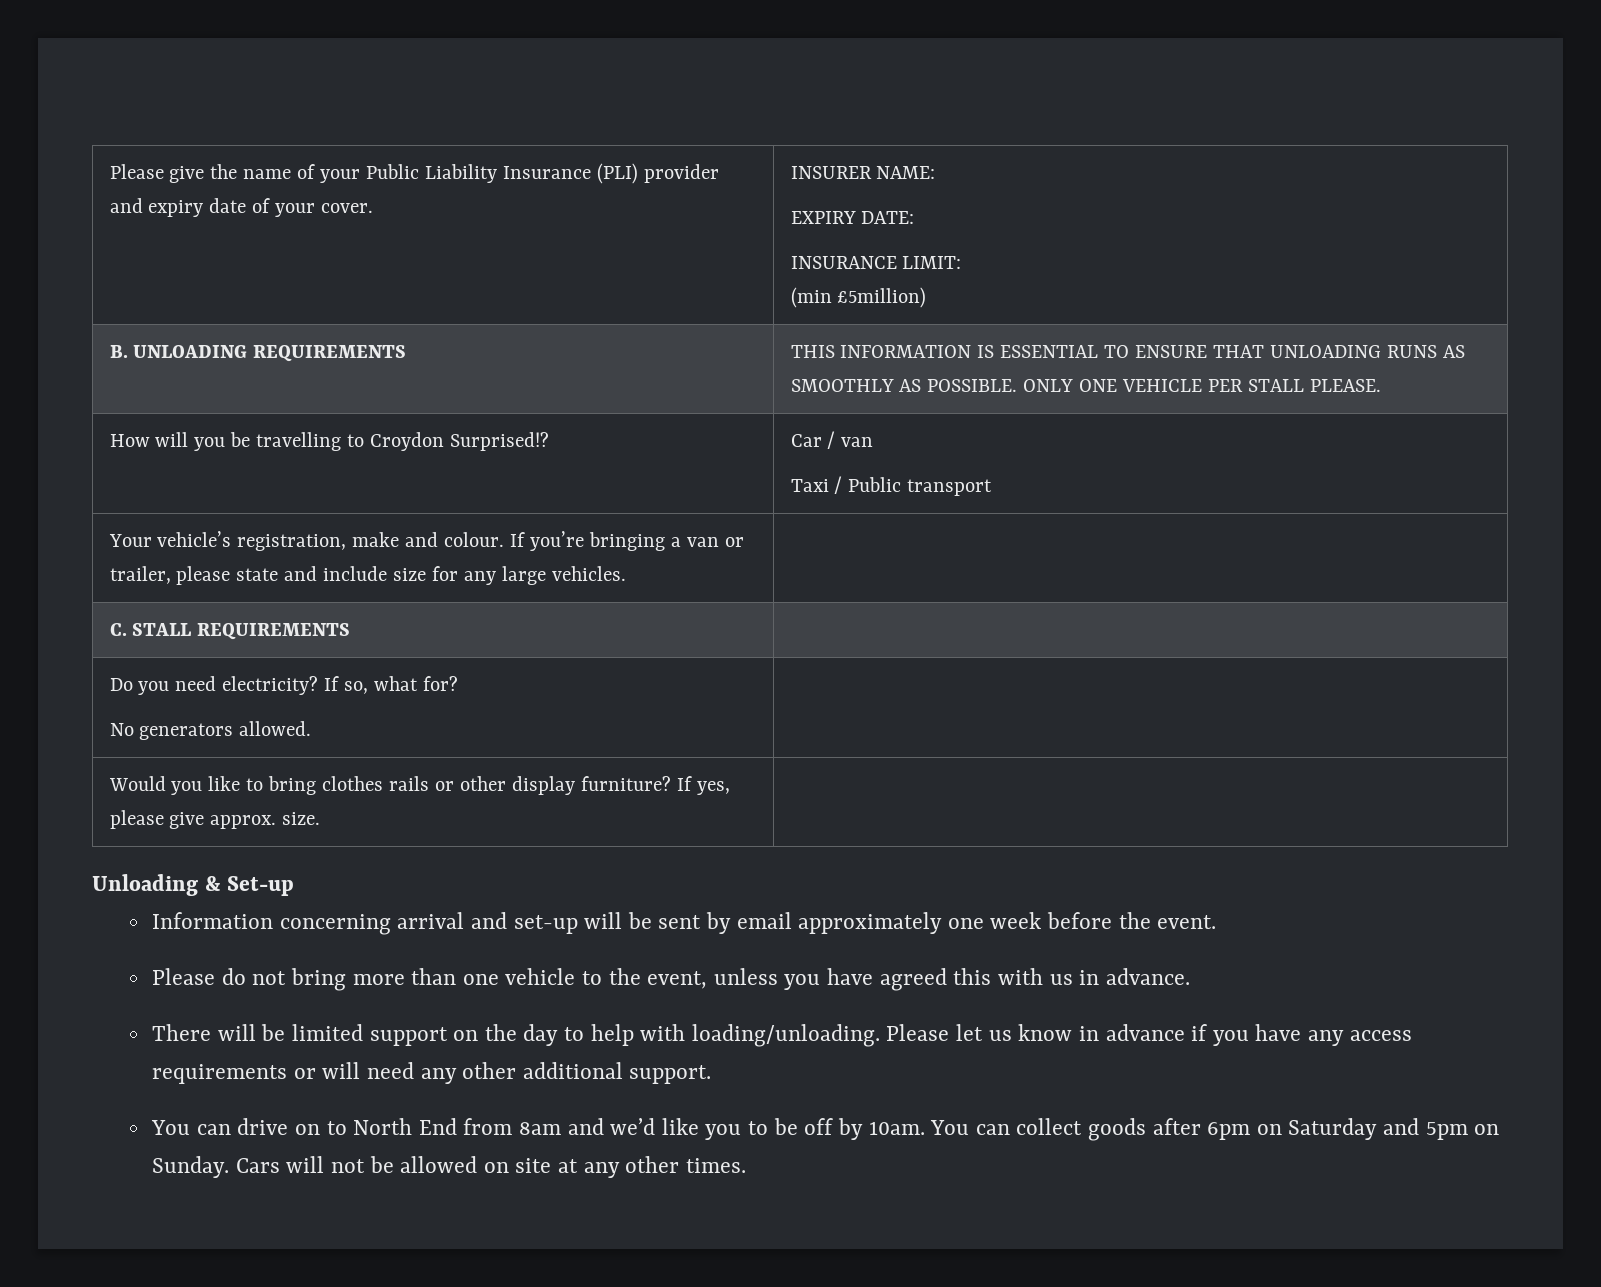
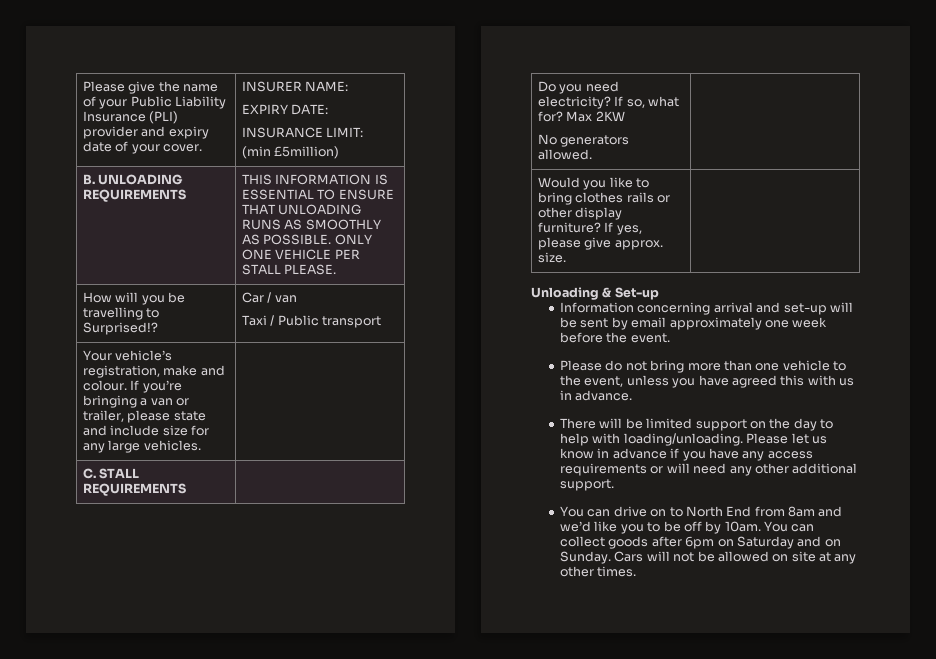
[370,432,445,451] Croydon -> (160, 313) none
(459, 683) none -> [566,111,625,122] Max 2KW
[1425,1122,1468,1140] 5pm -> (822, 541) none

